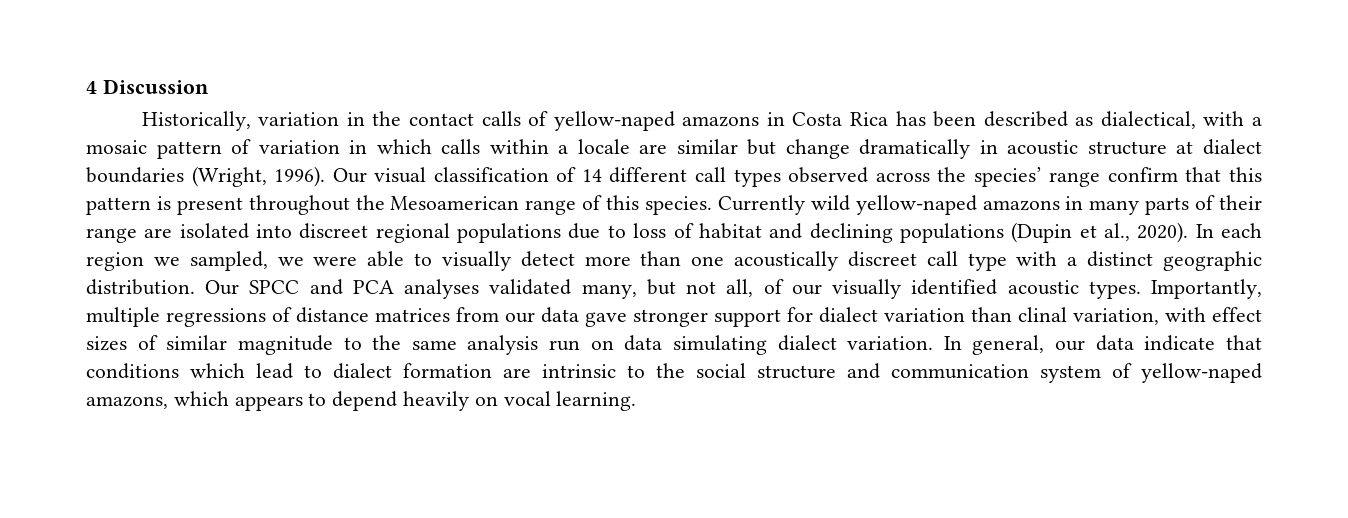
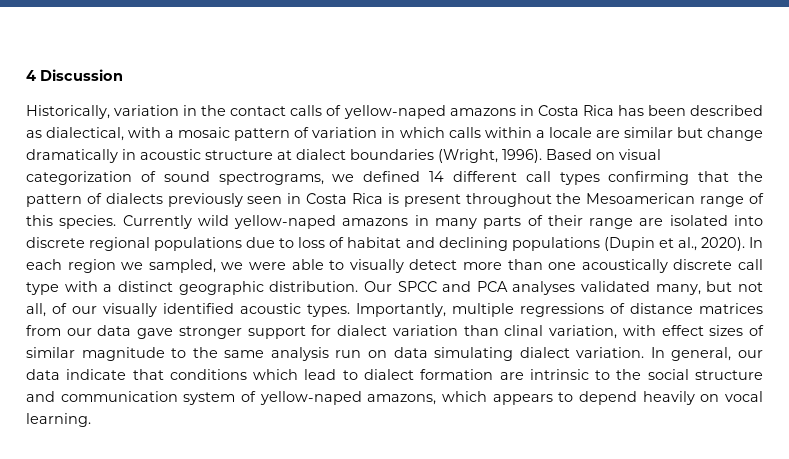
[332,167,1262,187] [86,197,151,215] Our visual classification of 14 different call types observed across the species’ range confirm that this pattern -> [546,149,661,160] [26,171,763,185] [26,193,383,207] Based on visual categorization of sound spectrograms, we defined 14 different call types confirming that the pattern of dialects previously seen in Costa Rica
[299,223,369,239] discreet -> [26,237,85,248] discrete
[847,251,917,267] discreet -> [673,259,733,270] discrete

